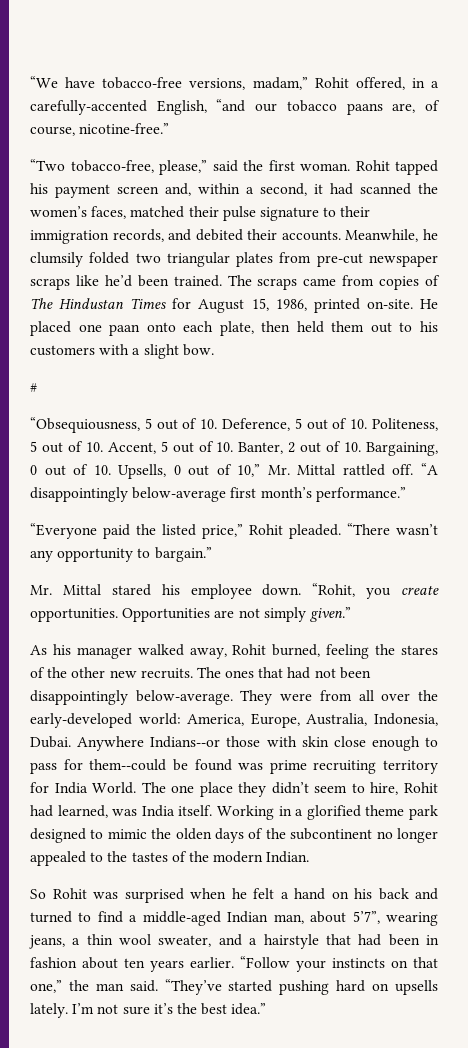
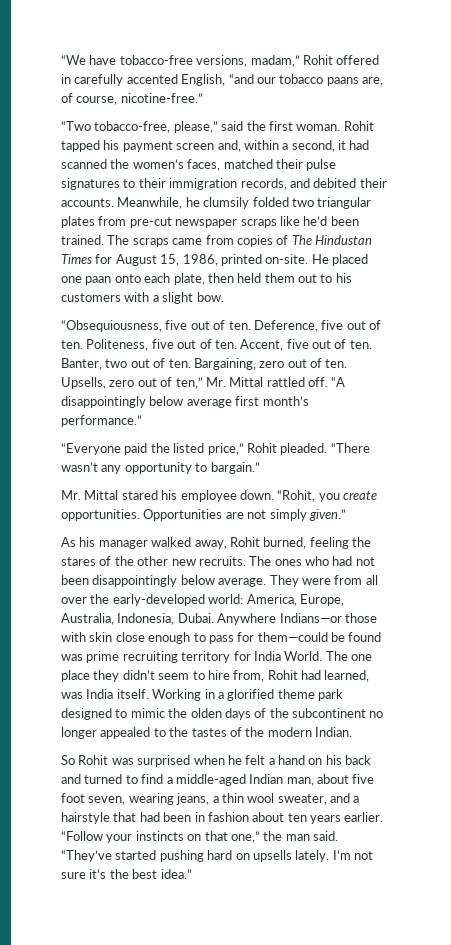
[355,77,439,90] [30,100,147,115] offered, in a carefully-accented -> [336,55,380,65] [61,74,178,86] offered in carefully accented
[259,207,319,221] signature -> [61,178,120,190] signatures
[30,383,37,392] // # -> (224, 297) none
[144,418,439,431] [30,441,438,456] [30,464,261,479] 5 out of 10. Deference, 5 out of 10. Politeness, 5 out of 10. Accent, 5 out of 10. Banter, 2 out of 10. Bargaining, 0 out of 10. Upsells, 0 out of 10,” -> [165,320,381,332] [61,339,372,351] [61,358,348,370] [61,377,203,389] five out of ten. Deference, five out of ten. Politeness, five out of ten. Accent, five out of ten. Banter, two out of ten. Bargaining, zero out of ten. Upsells, zero out of ten,”
[132,487,227,502] below-average -> [149,396,232,408] below average
[258,667,284,678] that -> [305,556,329,566] who
[135,690,233,705] below-average. -> [180,575,267,587] below average.
[150,736,221,748] Indians--or -> [279,613,342,623] Indians—or
[89,759,167,771] them--could -> [257,632,328,642] them—could
[370,782,399,795] hire, -> [207,670,265,682] hire from,
[352,911,380,924] 5’7”, -> [352,774,375,784] [61,793,126,805] five foot seven,

